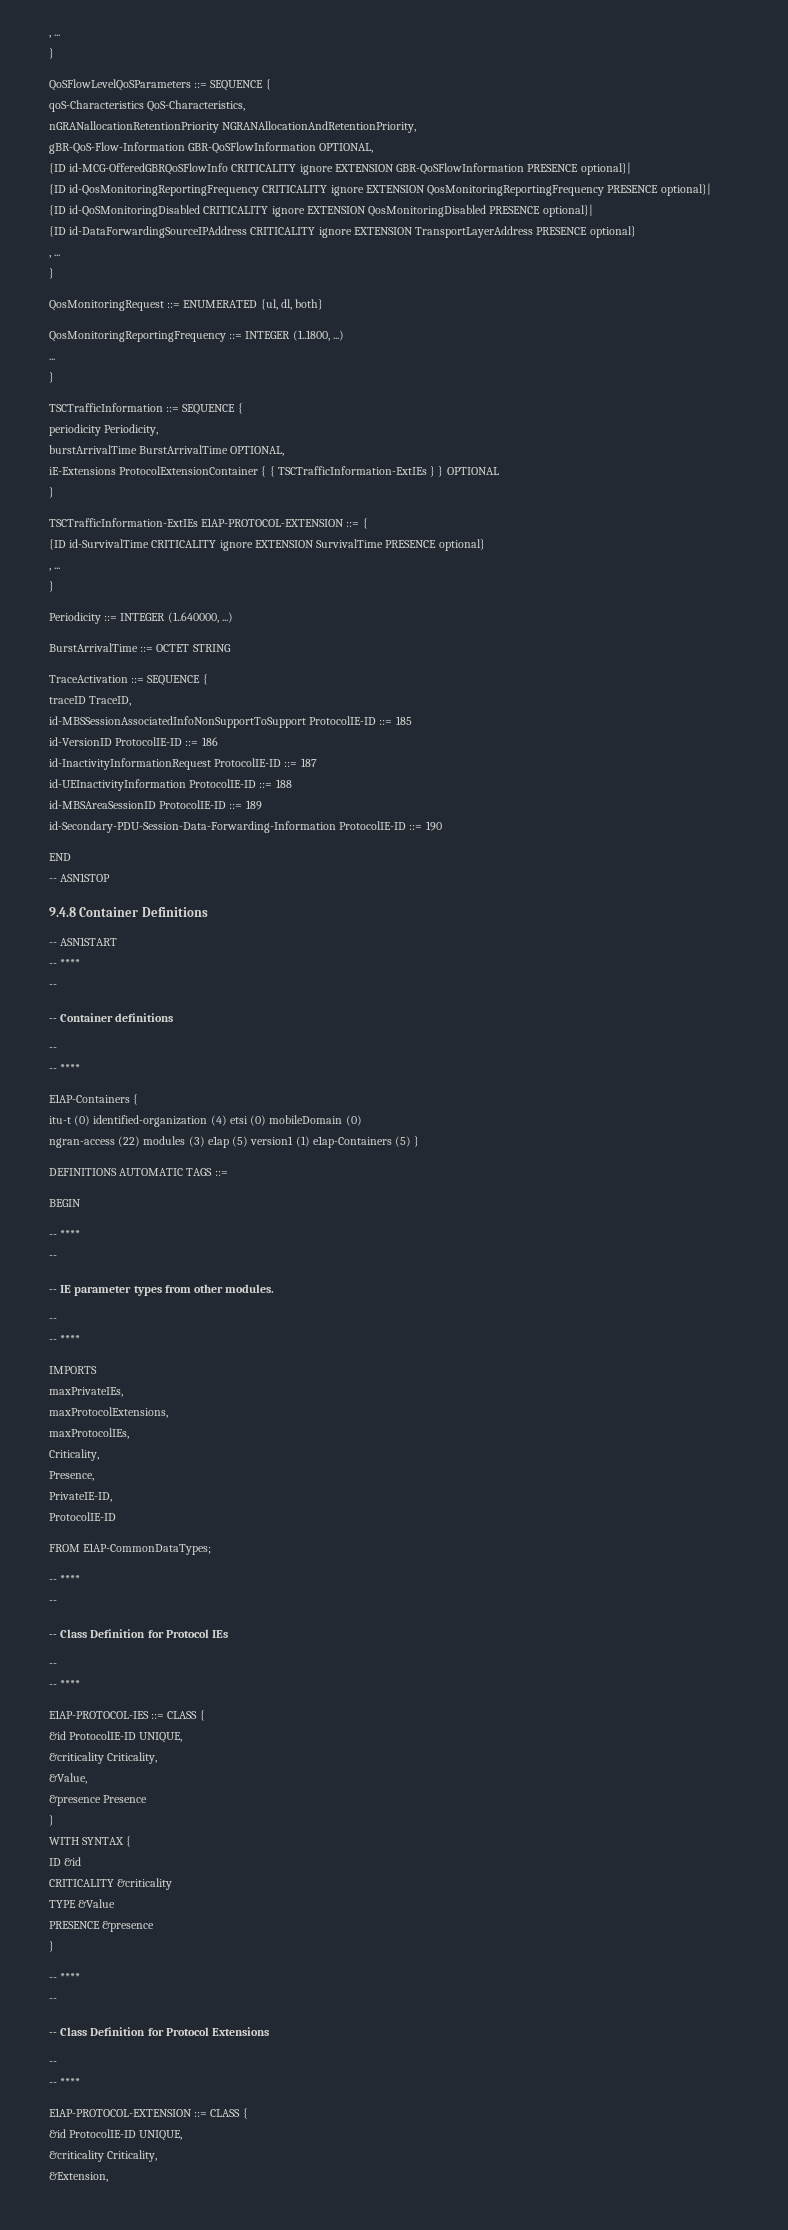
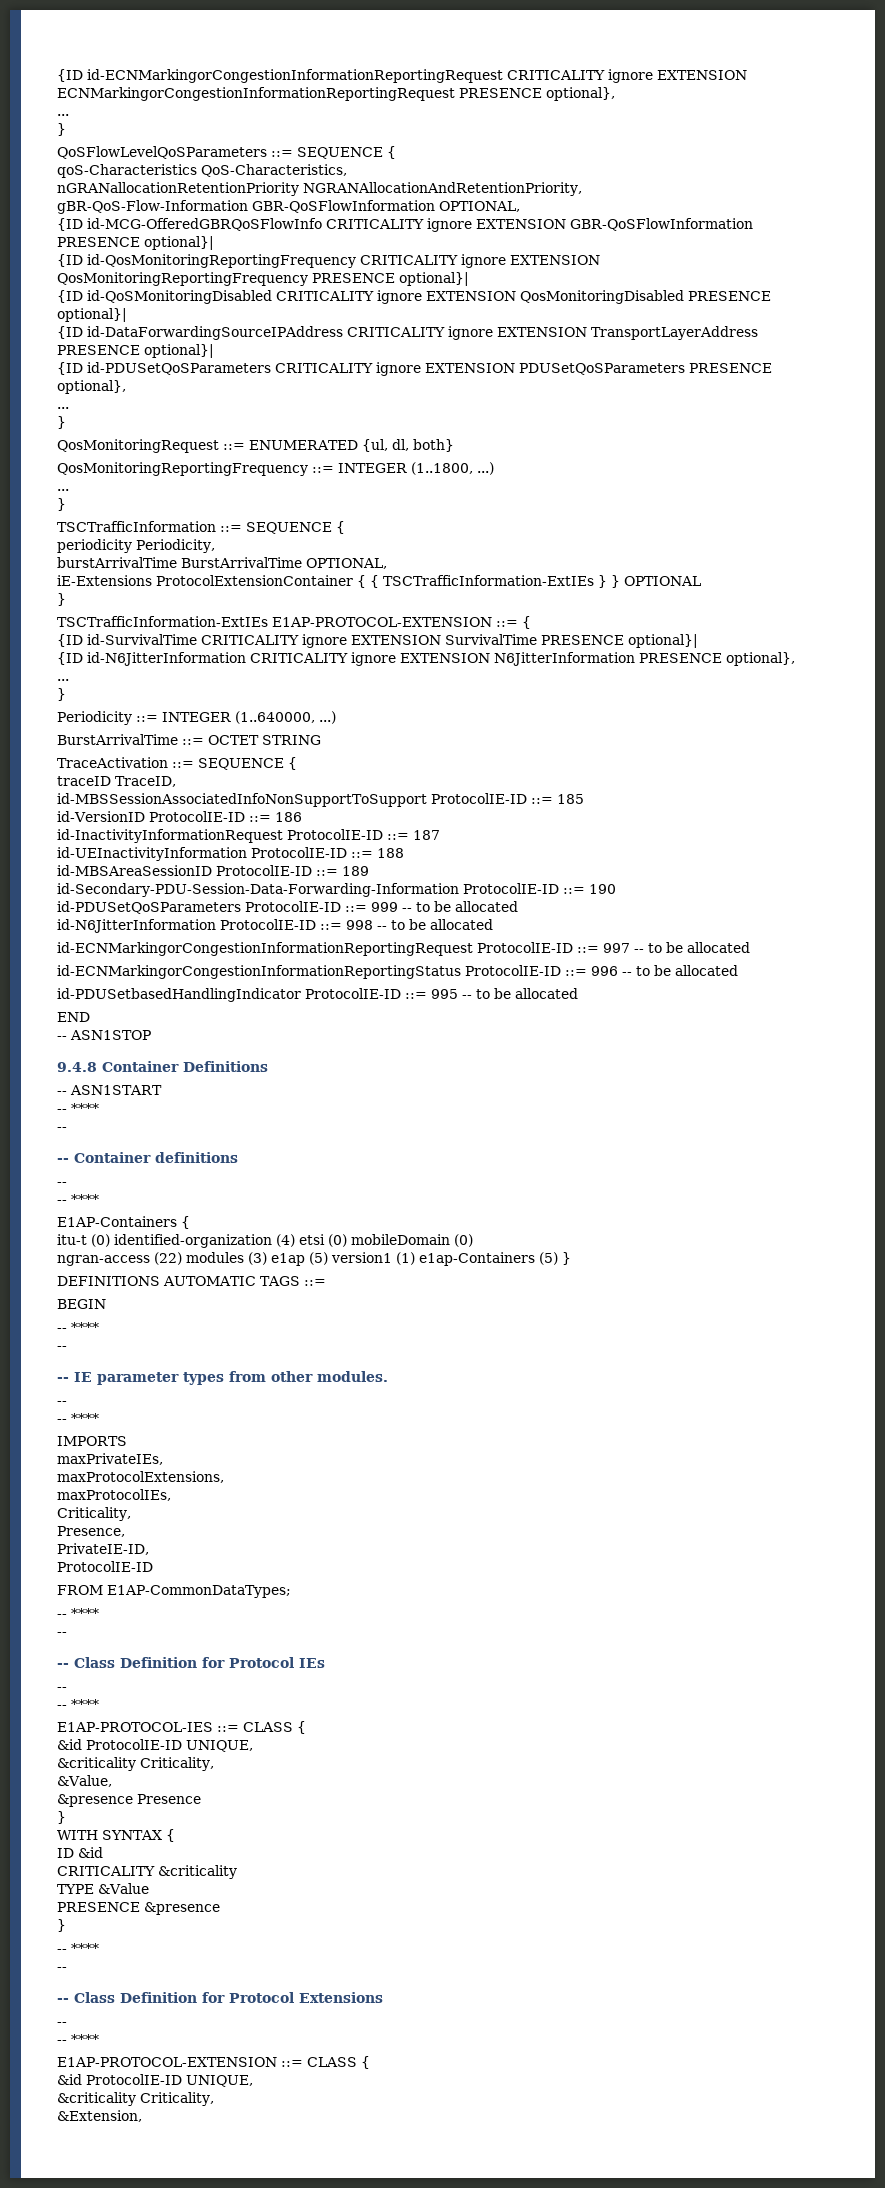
[49,35,51,38] , -> [57,69,747,83] [57,87,615,101] {ID id-ECNMarkingorCongestionInformationReportingRequest CRITICALITY ignore EXTENSION ECNMarkingorCongestionInformationReportingRequest PRESENCE optional}, //
[589,226,636,238] [49,255,51,258] optional} // , -> [144,344,214,358] [57,362,772,376] [57,380,126,394] optional}| // {ID id-PDUSetQoSParameters CRITICALITY ignore EXTENSION PDUSetQoSParameters PRESENCE optional}, //
[438,539,485,551] [49,568,51,571] optional} // , -> [628,634,698,648] [57,652,795,666] optional}| // {ID id-N6JitterInformation CRITICALITY ignore EXTENSION N6JitterInformation PRESENCE optional}, //
(442, 826) none -> [57,901,518,914] [57,919,493,933] [57,942,750,956] [57,965,738,979] [57,988,578,1002] // id-PDUSetQoSParameters ProtocolIE-ID ::= 999 -- to be allocated // id-N6JitterInformation ProtocolIE-ID ::= 998 -- to be allocated // id-ECNMarkingorCongestionInformationReportingRequest ProtocolIE-ID ::= 997 -- to be allocated // id-ECNMarkingorCongestionInformationReportingStatus ProtocolIE-ID ::= 996 -- to be allocated // id-PDUSetbasedHandlingIndicator ProtocolIE-ID ::= 995 -- to be allocated

